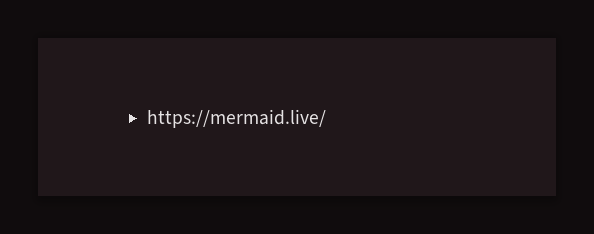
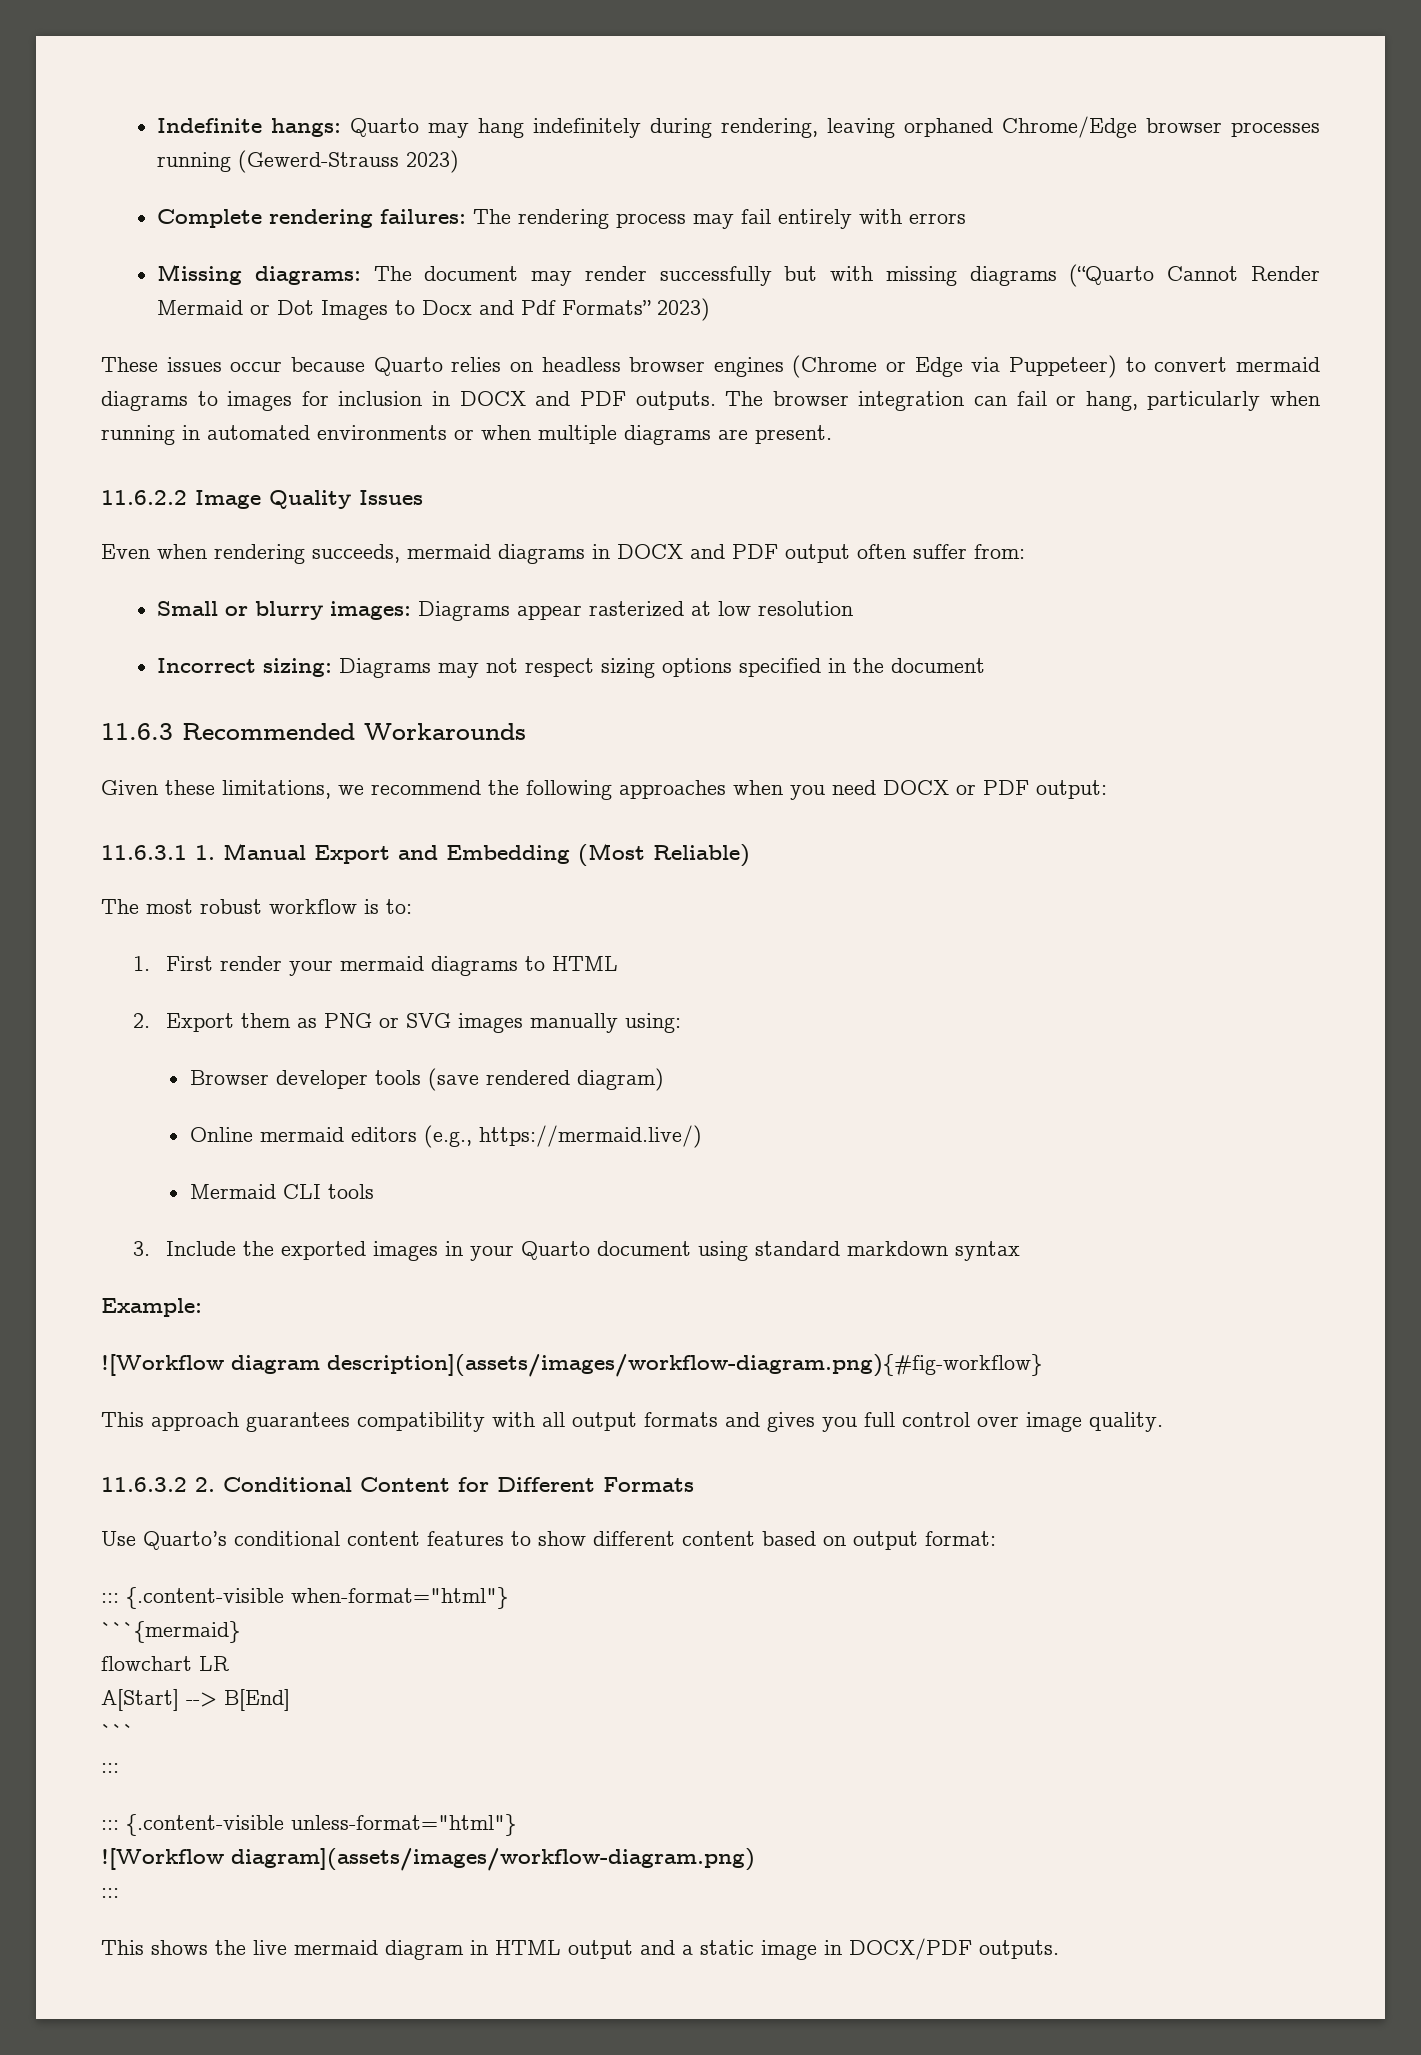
[146,109,326,128] https://mermaid.live/ -> [157,116,1320,138] [157,150,460,173] [157,209,967,229] [157,264,1320,287] [157,298,711,321] [101,355,1320,378] [101,391,1320,411] [101,425,832,445] [101,490,423,509] [101,544,1025,564] [157,601,854,621] [157,658,986,678] [101,723,526,740] [101,780,1107,800] [101,843,750,867] [101,899,412,914] [133,956,618,976] [133,1013,681,1033] [189,1068,664,1091] [189,1125,702,1148] [189,1184,374,1199] [133,1241,1020,1261] [101,1298,202,1317] [101,1354,1042,1377] [101,1412,1163,1432] [101,1477,694,1492] [101,1531,996,1550] [101,1587,508,1609] [101,1621,240,1643] [101,1656,229,1671] [101,1689,290,1711] [101,1724,134,1739] [101,1763,119,1773] [101,1814,516,1836] [101,1848,755,1871] [101,1888,119,1898] [101,1938,1059,1960] Indefinite hangs: Quarto may hang indefinitely during rendering, leaving orphaned Chrome/Edge browser processes running (Gewerd-Strauss 2023) // Complete rendering failures: The rendering process may fail entirely with errors // Missing diagrams: The document may render successfully but with missing diagrams (“Quarto Cannot Render Mermaid or Dot Images to Docx and Pdf Formats” 2023) // These issues occur because Quarto relies on headless browser engines (Chrome or Edge via Puppeteer) to convert mermaid diagrams to images for inclusion in DOCX and PDF outputs. The browser integration can fail or hang, particularly when running in automated environments or when multiple diagrams are present. // 11.6.2.2 Image Quality Issues // Even when rendering succeeds, mermaid diagrams in DOCX and PDF output often suffer from: // Small or blurry images: Diagrams appear rasterized at low resolution // Incorrect sizing: Diagrams may not respect sizing options specified in the document // 11.6.3 Recommended Workarounds // Given these limitations, we recommend the following approaches when you need DOCX or PDF output: // 11.6.3.1 1. Manual Export and Embedding (Most Reliable) // The most robust workflow is to: // 1. First render your mermaid diagrams to HTML // 2. Export them as PNG or SVG images manually using: // Browser developer tools (save rendered diagram) // Online mermaid editors (e.g., https://mermaid.live/) // Mermaid CLI tools // 3. Include the exported images in your Quarto document using standard markdown syntax // Example: // ![Workflow diagram description](assets/images/workflow-diagram.png){#fig-workflow} // This approach guarantees compatibility with all output formats and gives you full control over image quality. // 11.6.3.2 2. Conditional Content for Different Formats // Use Quarto’s conditional content features to show different content based on output format: // ::: {.content-visible when-format="html"} // ```{mermaid} // flowchart LR // A[Start] --> B[End] // ``` // ::: // ::: {.content-visible unless-format="html"} // ![Workflow diagram](assets/images/workflow-diagram.png) // ::: // This shows the live mermaid diagram in HTML output and a static image in DOCX/PDF outputs.

